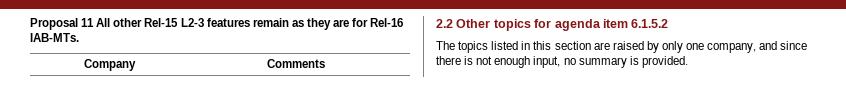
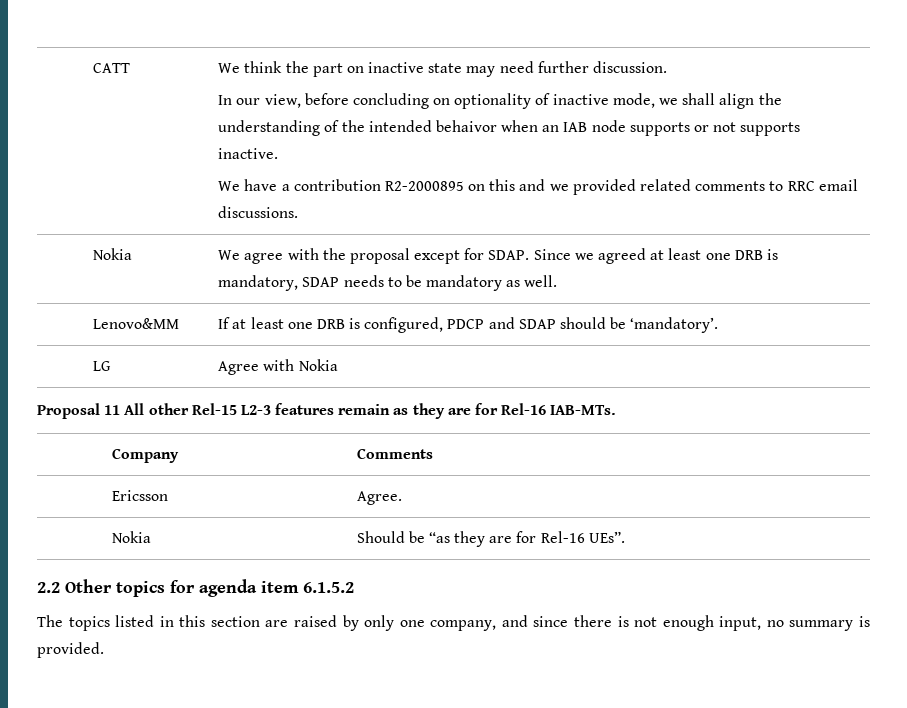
(30, 24) none -> [92,63,130,73] [218,61,667,77] [218,93,782,109] [218,120,801,136] [218,148,279,159] [218,179,858,195] [218,206,299,218] [92,248,132,260] [218,248,778,264] [218,275,558,291] [92,318,179,329] [218,317,719,333] [92,361,111,371] [218,359,338,375] CATT | We think the part on inactive state may need further discussion. // In our view, before concluding on optionality of inactive mode, we shall align the understanding of the intended behaivor when an IAB node supports or not supports inactive. // We have a contribution R2-2000895 on this and we provided related comments to RRC email discussions. // Nokia | We agree with the proposal except for SDAP. Since we agreed at least one DRB is mandatory, SDAP needs to be mandatory as well. // Lenovo&MM | If at least one DRB is configured, PDCP and SDAP should be ‘mandatory’. // LG | Agree with Nokia //
(326, 63) none -> [111,490,168,501] [356,491,402,505] [111,531,151,543] [356,531,625,547] // Ericsson | Agree. // Nokia | Should be “as they are for Rel-16 UEs”.

